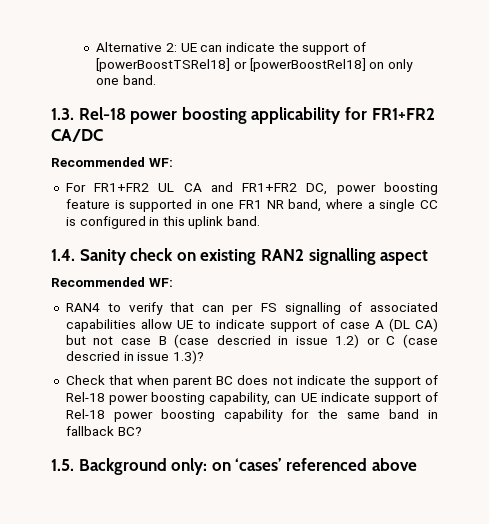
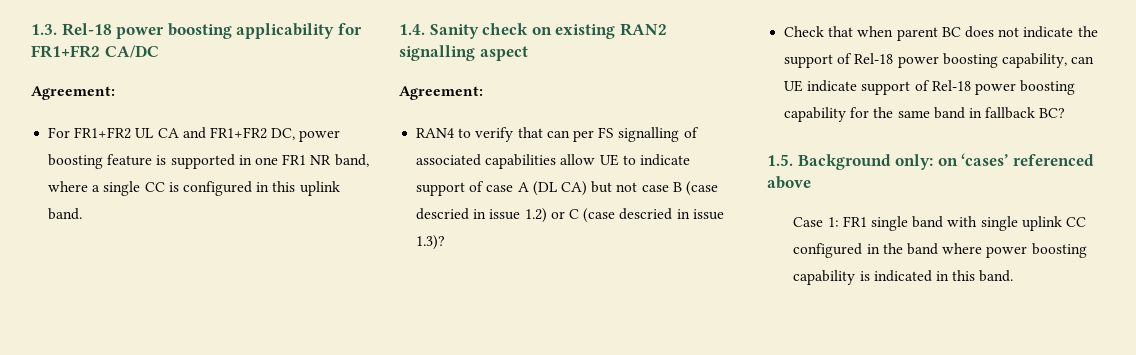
[96,42,366,55] [96,58,413,72] [96,75,156,85] Alternative 2: UE can indicate the support of [powerBoostTSRel18] or [powerBoostRel18] on only one band. // -> (31, 29) none
[51,157,173,167] Recommended WF: -> [31,86,115,100] Agreement:
[51,277,173,287] Recommended WF: -> [399,86,483,100] Agreement:
(417, 464) none -> [793,216,1086,231] [793,243,1087,258] [793,270,1014,285] // Case 1: FR1 single band with single uplink CC configured in the band where power boosting capability is indicated in this band.

